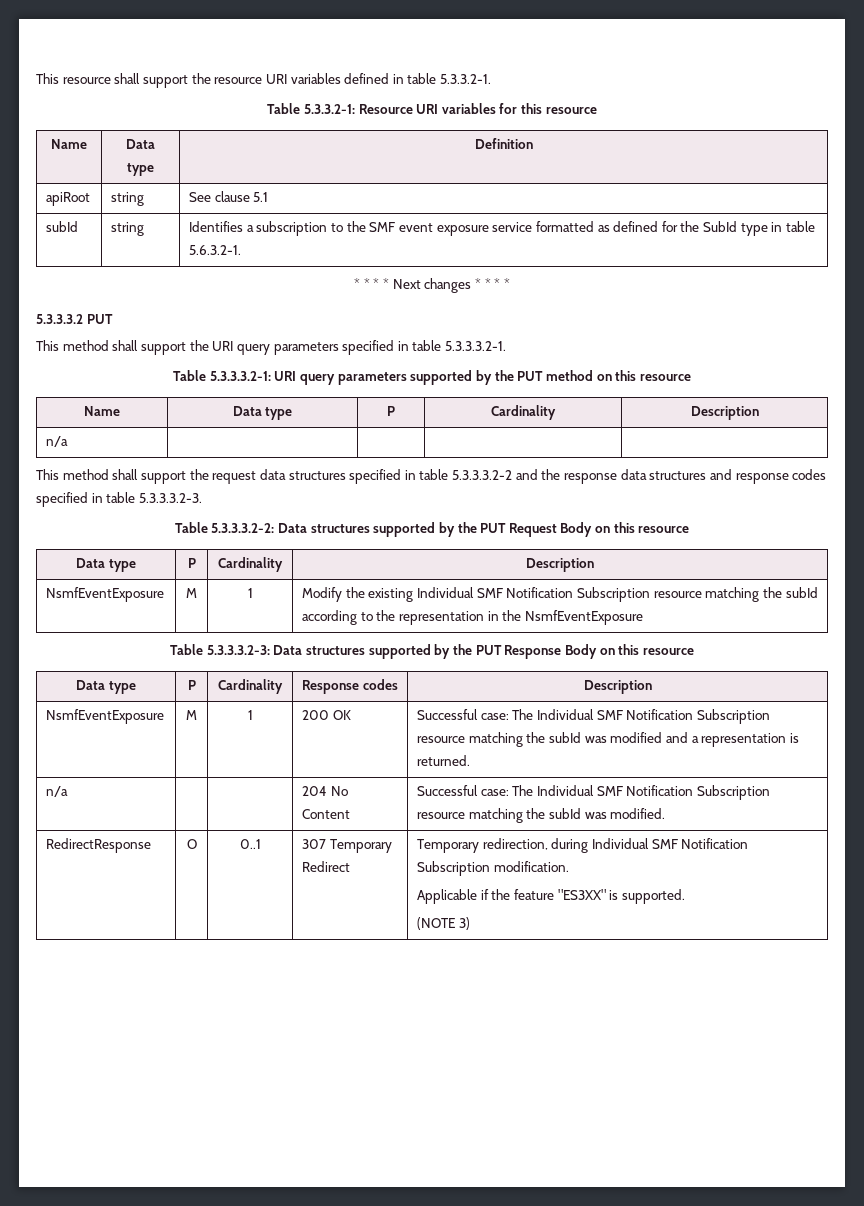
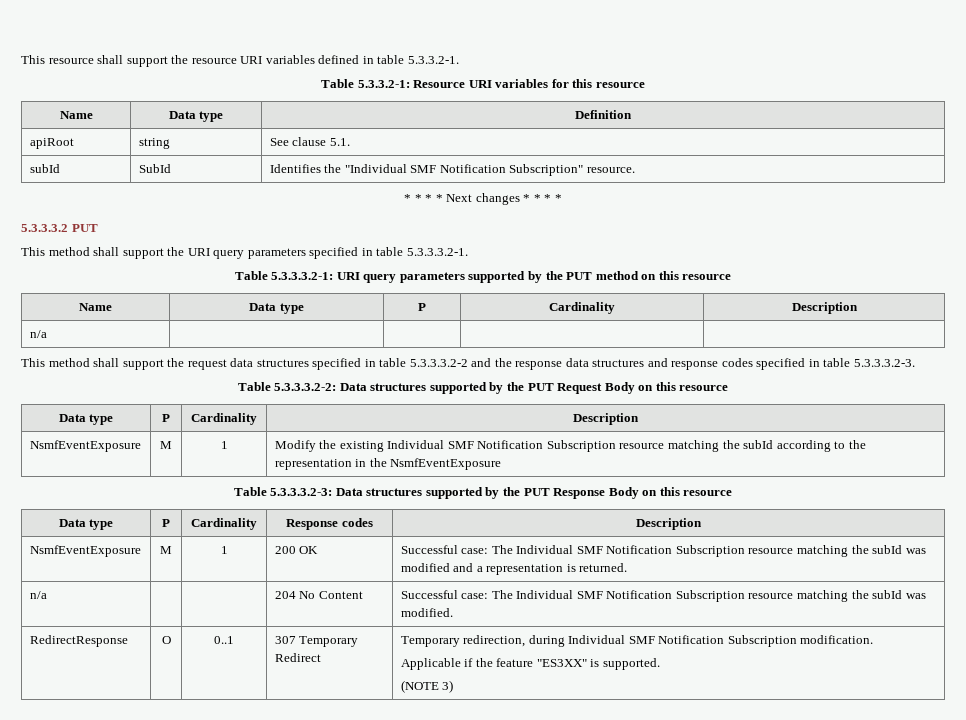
[253,192,269,202] 5.1 -> [329,138,350,146] 5.1.
[111,222,145,236] string -> [138,164,171,173] SubId
[246,221,816,236] [189,245,242,255] a subscription to the SMF event exposure service formatted as defined for the SubId type in table 5.6.3.2-1. -> [324,164,635,176] the "Individual SMF Notification Subscription" resource.

